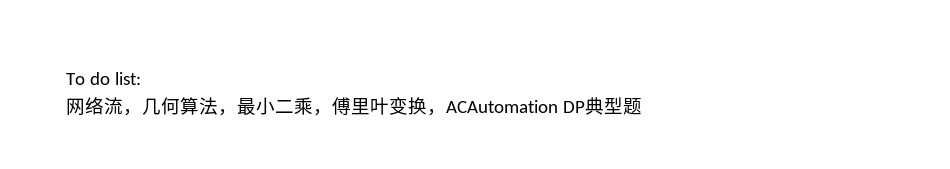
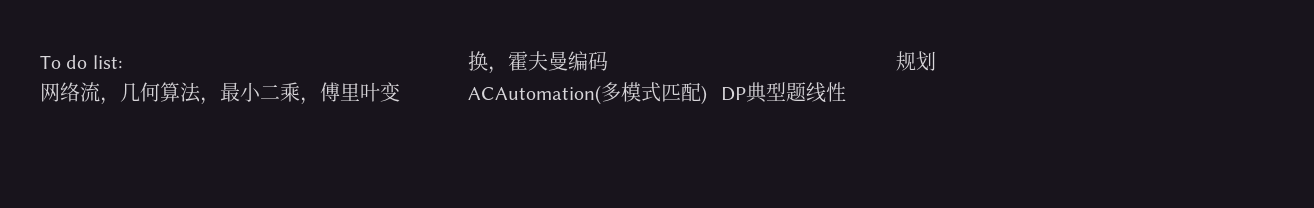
[446,100,558,113] ACAutomation -> [508,51,608,71] [468,82,707,105] 霍夫曼编码 // ACAutomation(多模式匹配)
(642, 106) none -> [806,82,846,103] [896,51,936,71] 线性规划

